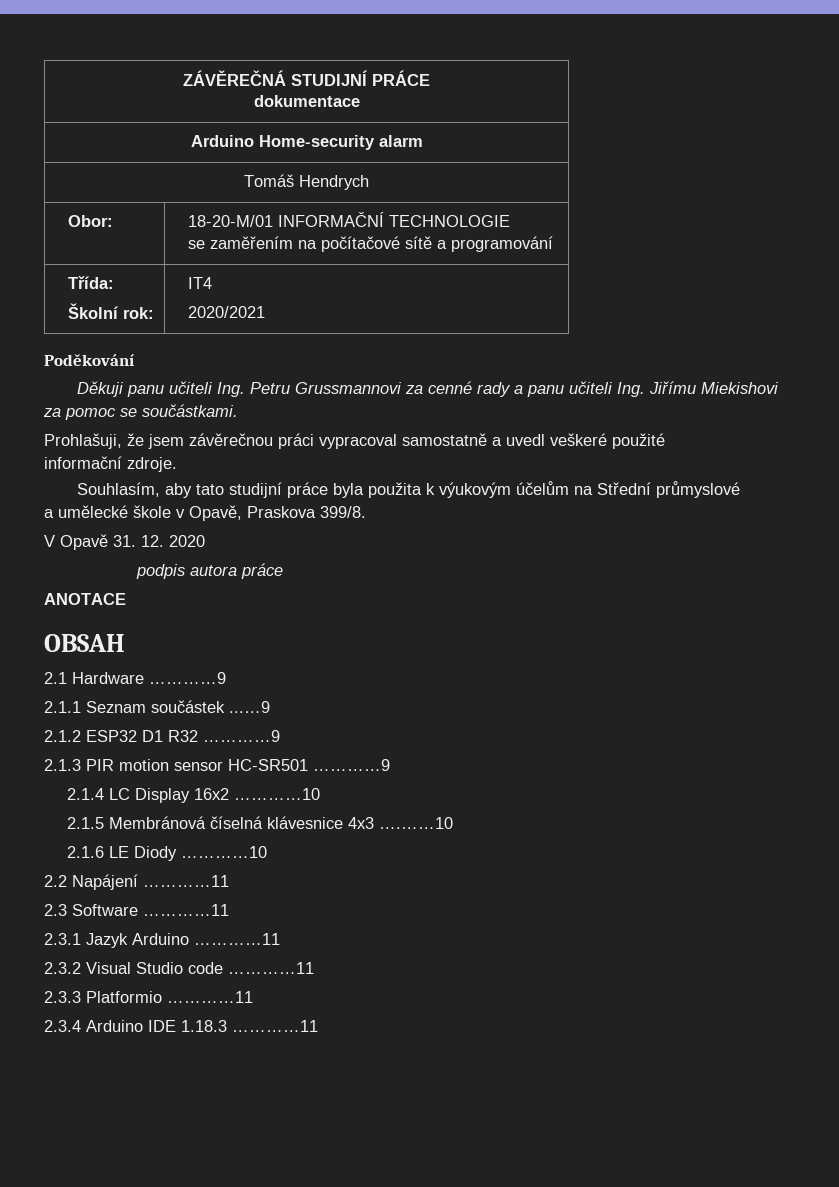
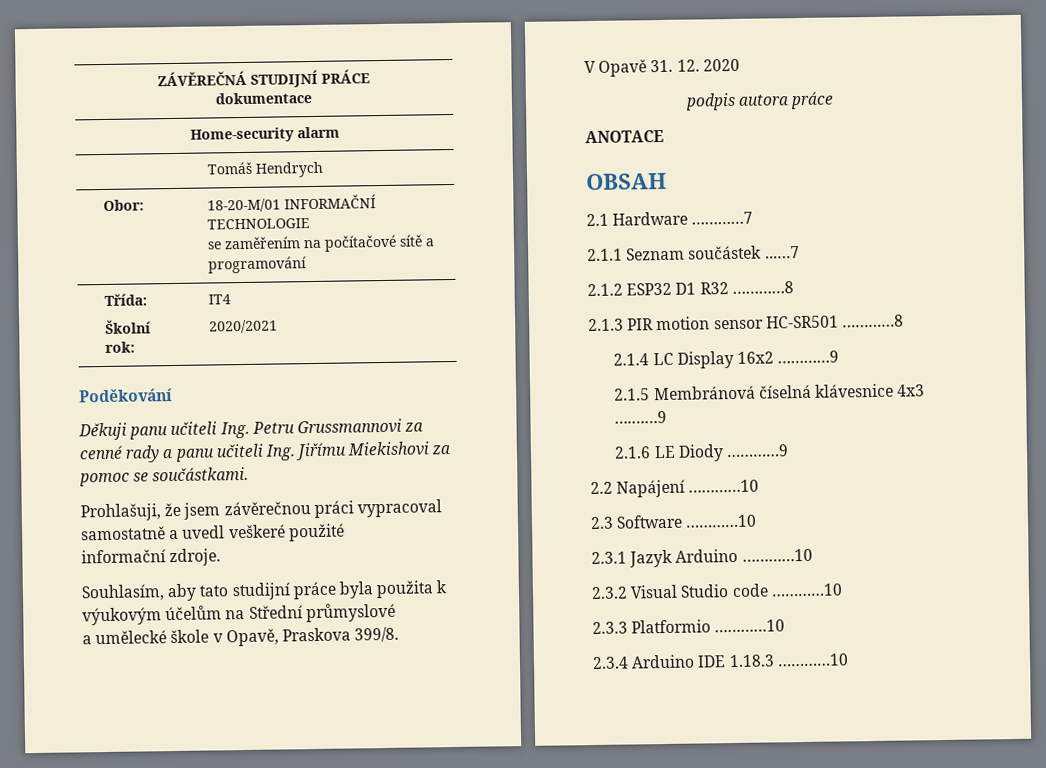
[190,135,254,147] Arduino -> (312, 98) none
[149,672,226,684] …………9 -> [691,211,754,225] …………7
[229,701,270,713] ...…9 -> [764,246,800,259] ...…7
[203,730,280,742] …………9 -> [731,281,794,295] …………8
[313,759,390,771] …………9 -> [841,314,904,328] …………8
[234,788,321,800] …………10 -> [777,350,840,364] …………9
[379,817,454,829] ….……10 -> [614,410,668,424] ….……9
[181,846,268,858] …………10 -> [726,444,790,458] …………9
[143,875,229,887] …………11 -> [688,479,760,493] …………10
[143,904,229,916] …………11 -> [685,514,758,528] …………10
[194,933,280,945] …………11 -> [741,548,813,562] …………10
[228,962,314,974] …………11 -> [770,583,843,597] …………10
[167,991,253,1003] …………11 -> [714,619,786,633] …………10
[232,1020,318,1032] …………11 -> [776,653,849,667] …………10

